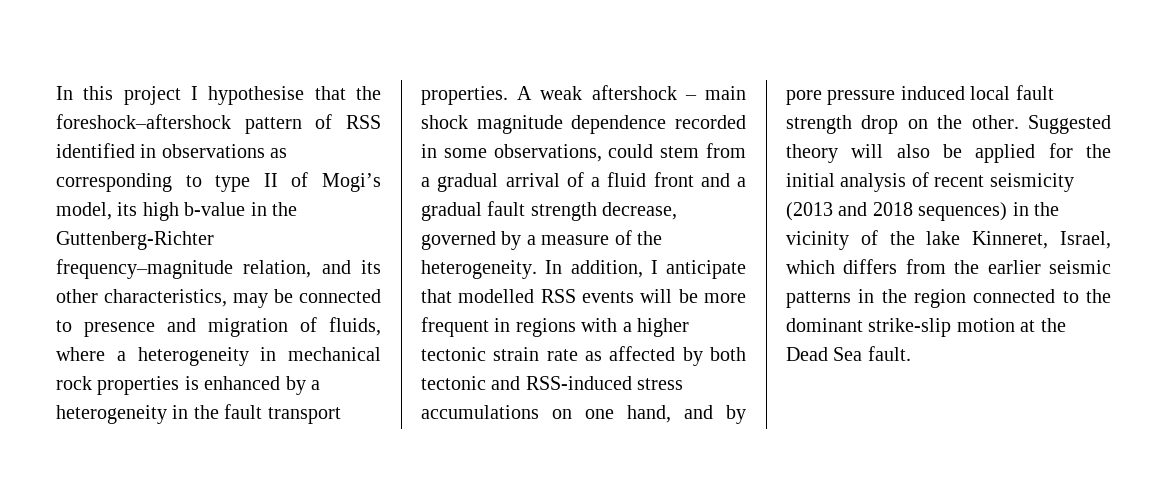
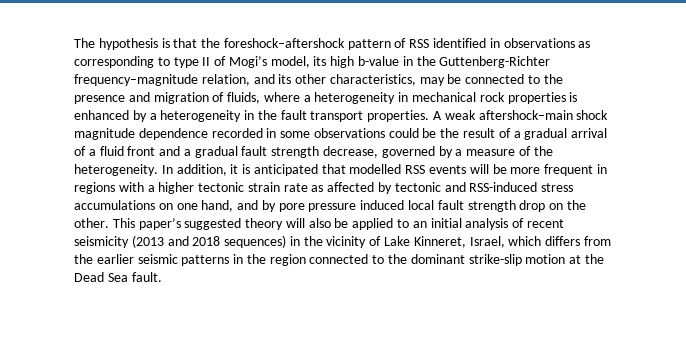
[56,86,305,105] In this project I hypothesise -> [74,38,170,50] The hypothesis is
(72, 326) none -> [543,74,563,84] the
[591,85,746,100] aftershock – main -> [478,110,573,120] aftershock–main
[493,143,746,162] observations, could stem from -> [313,128,511,138] observations could be the result of
[650,260,746,279] I anticipate -> [230,164,318,176] it is anticipated
[710,347,746,361] both -> (393, 188) none
[1028,115,1111,134] Suggested -> [112,218,242,230] This paper’s suggested
[1048,143,1111,158] for the -> [397,219,427,228] to an
[889,231,961,245] the lake -> [384,236,411,246] Lake

